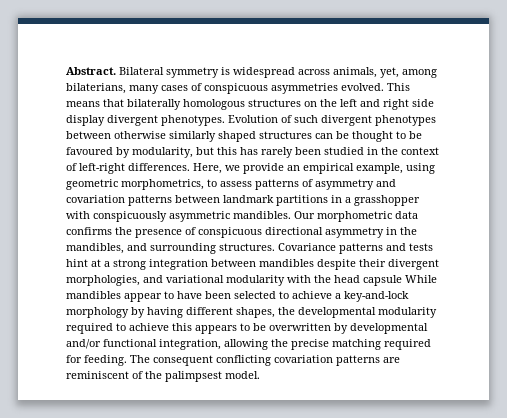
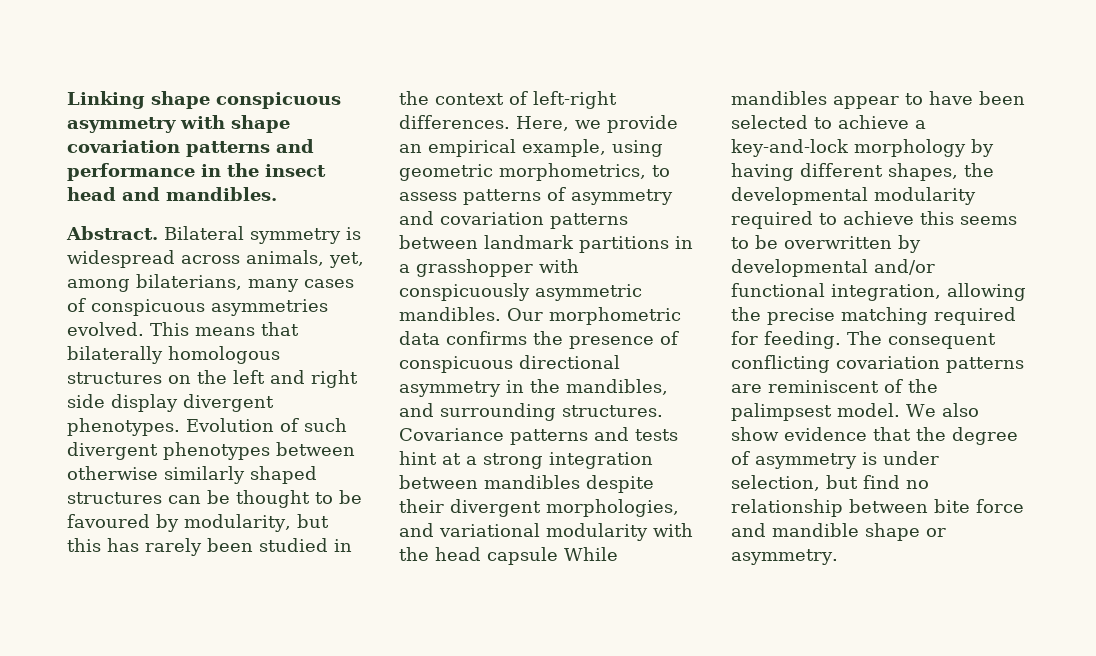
(66, 71) none -> [67,91,341,109] [67,115,290,133] [67,139,314,157] [67,163,326,181] [67,187,277,201] Linking shape conspicuous asymmetry with shape covariation patterns and performance in the insect head and mandibles. //
[195,325,237,334] appears -> [960,216,1017,225] seems
(260, 375) none -> [906,403,979,417] [731,427,1018,445] [731,451,939,469] [731,475,929,491] [731,499,1024,517] [731,523,946,541] [731,549,838,565] We also show evidence that the degree of asymmetry is under selection, but find no relationship between bite force and mandible shape or asymmetry.

